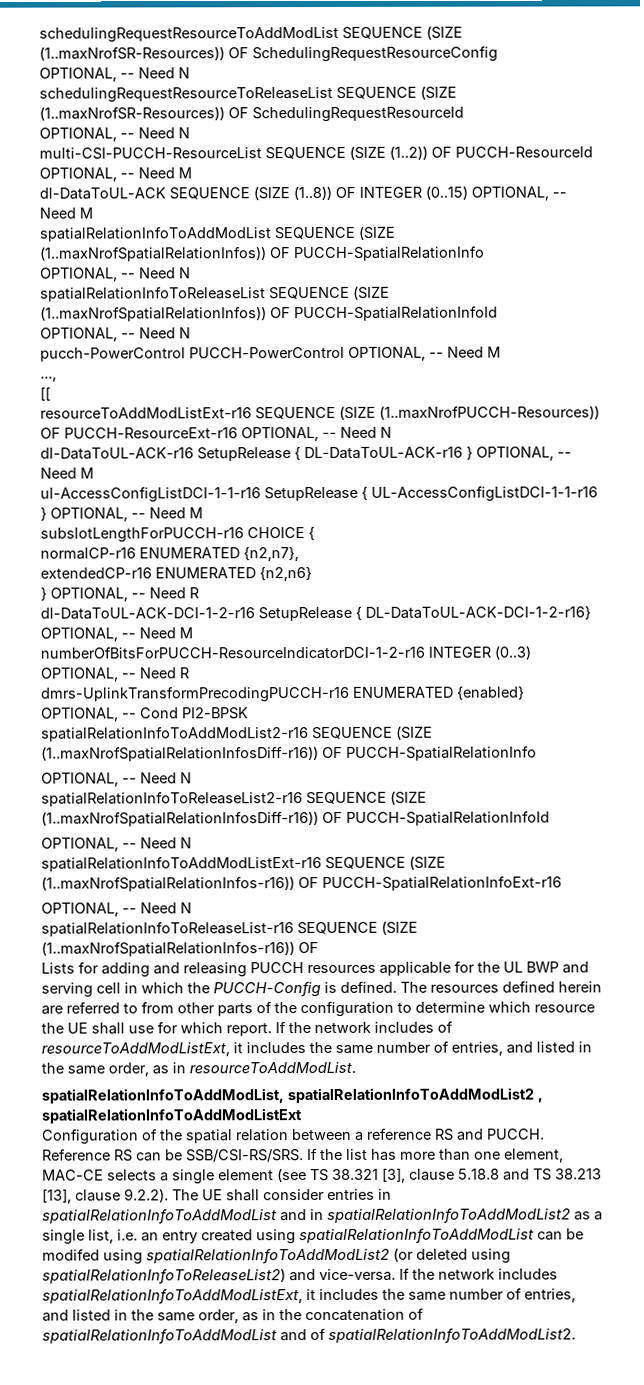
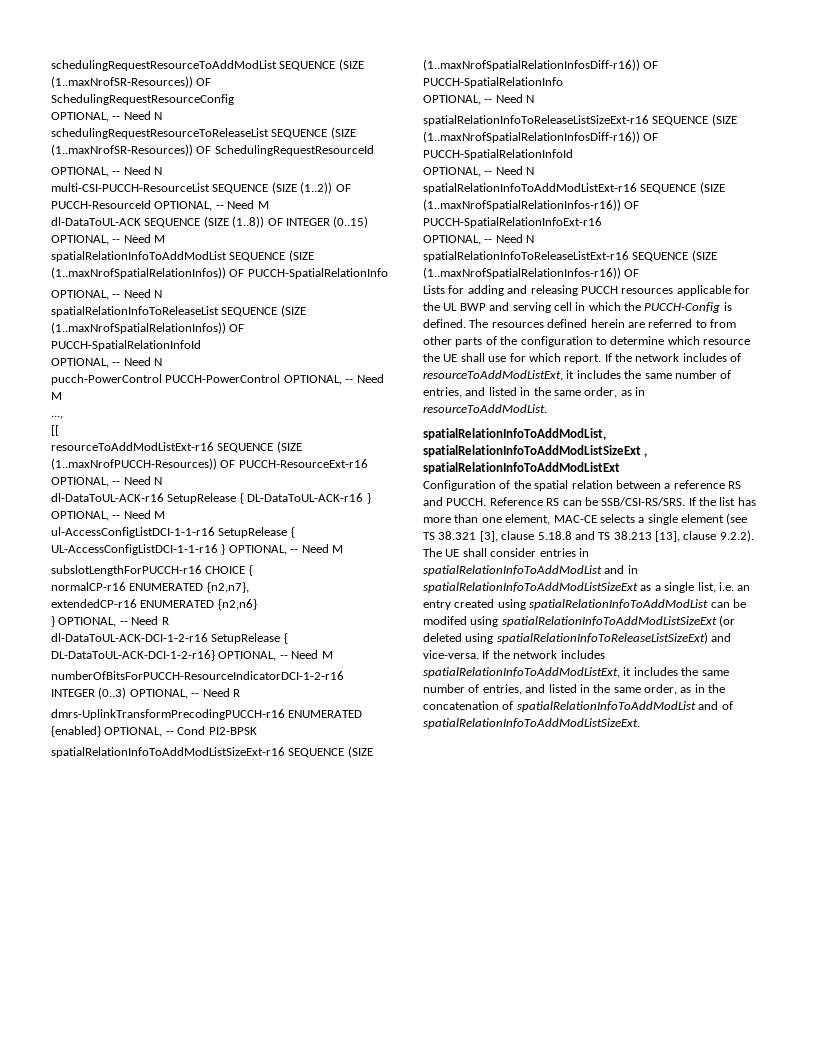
[41,726,309,742] spatialRelationInfoToAddModList2-r16 -> [51,747,285,758] spatialRelationInfoToAddModListSizeExt-r16
[41,791,303,807] spatialRelationInfoToReleaseList2-r16 -> [423,115,649,126] spatialRelationInfoToReleaseListSizeExt-r16
[41,921,294,937] spatialRelationInfoToReleaseList-r16 -> [423,251,629,262] spatialRelationInfoToReleaseListExt-r16
[287,1087,534,1104] spatialRelationInfoToAddModList2 -> [423,445,641,457] spatialRelationInfoToAddModListSizeExt
[327,1207,571,1224] spatialRelationInfoToAddModList2 -> [423,582,638,593] spatialRelationInfoToAddModListSizeExt
[146,1247,390,1265] spatialRelationInfoToAddModList2 -> [501,616,717,627] spatialRelationInfoToAddModListSizeExt
[42,1268,286,1285] spatialRelationInfoToReleaseList2) -> [496,632,708,644] spatialRelationInfoToReleaseListSizeExt)
[328,1327,576,1344] spatialRelationInfoToAddModList2. -> [423,718,640,729] spatialRelationInfoToAddModListSizeExt.

